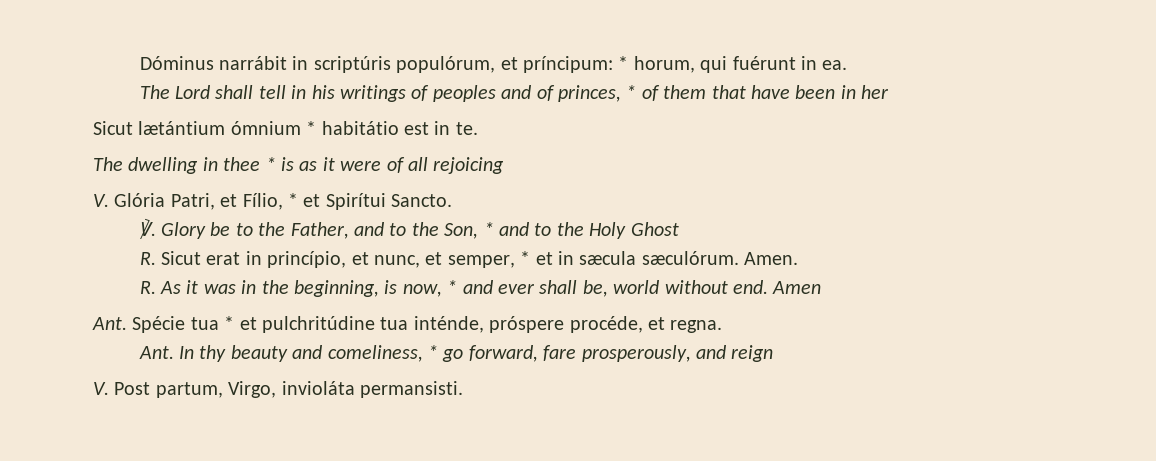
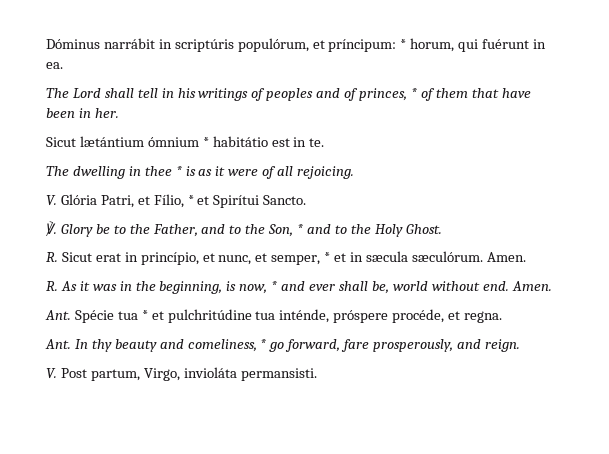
[861,85,890,99] her -> [94,108,119,118] her.
[433,157,505,174] rejoicing -> [297,166,355,179] rejoicing.
[630,222,679,236] Ghost -> [405,224,442,234] Ghost.
[772,281,822,294] Amen -> [511,281,552,291] Amen.
[731,345,774,362] reign -> [484,339,520,352] reign.

